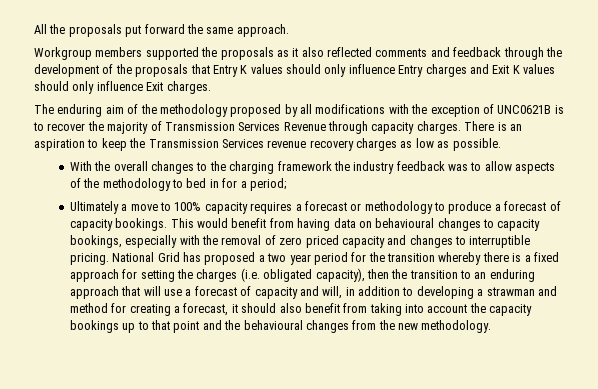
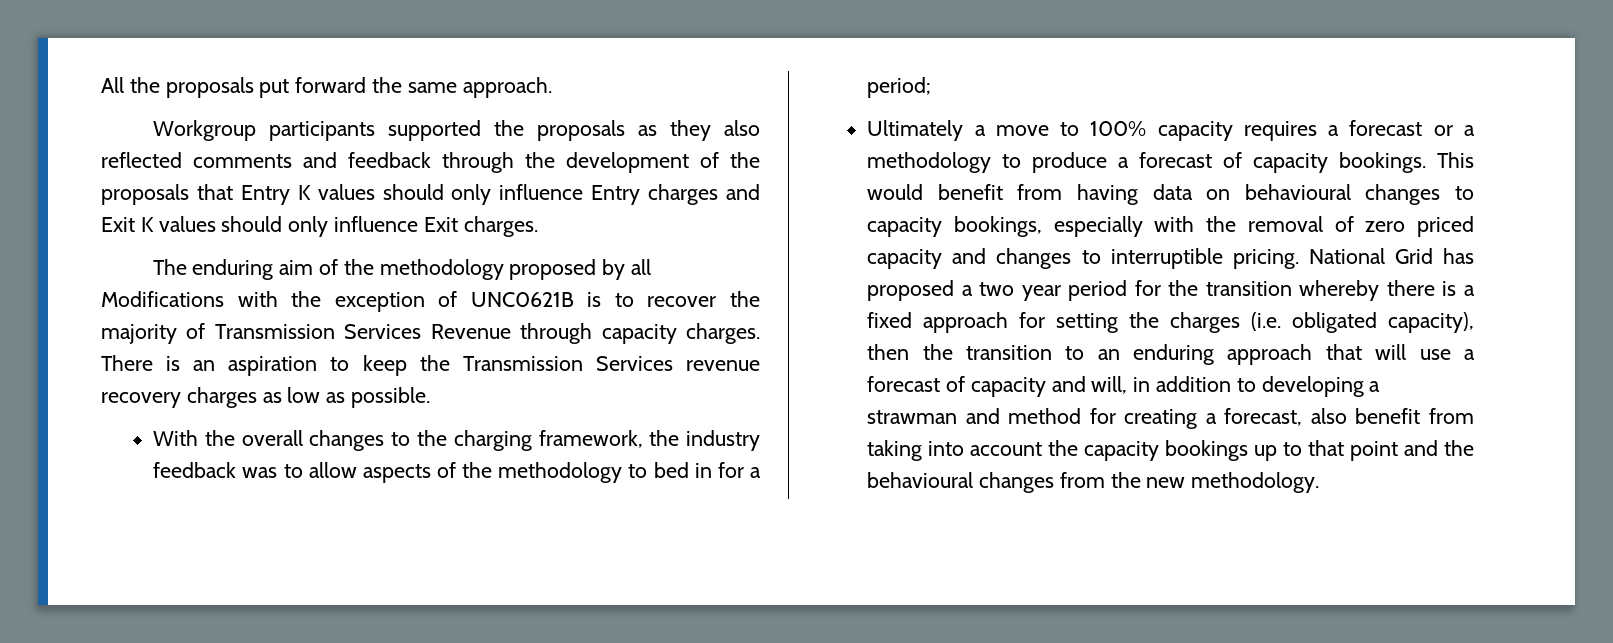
[95,47,143,57] members -> [268,121,375,141] participants
[292,48,299,57] it -> [669,120,711,141] they
[315,104,386,114] modifications -> [101,291,224,307] Modifications
[277,161,332,171] framework -> [538,430,643,448] framework,
(362, 207) none -> [1464,125,1475,136] a
[231,303,277,313] it should -> (1303, 417) none

